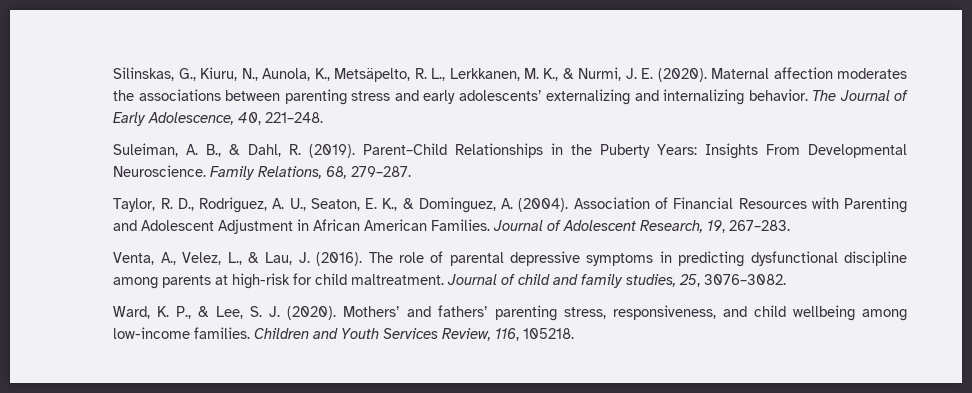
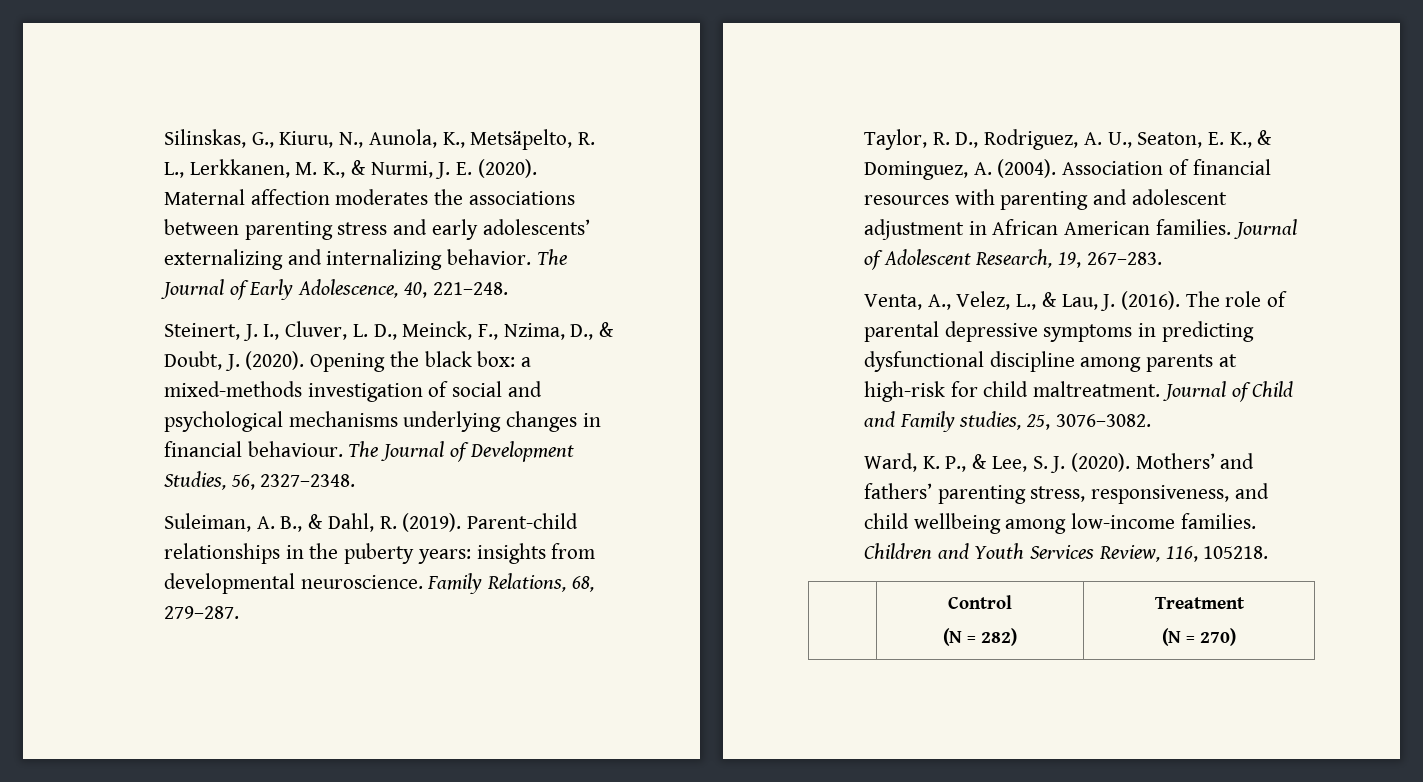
(324, 117) none -> [164,321,614,341] [164,351,531,372] [164,381,542,402] [164,411,601,432] [164,441,574,462] [164,471,356,490] // Steinert, J. I., Cluver, L. D., Meinck, F., Nzima, D., & Doubt, J. (2020). Opening the black box: a mixed-methods investigation of social and psychological mechanisms underlying changes in financial behaviour. The Journal of Development Studies, 56, 2327–2348.
[363,143,907,159] [113,165,207,177] Parent–Child Relationships in the Puberty Years: Insights From Developmental Neuroscience. -> [466,513,578,529] [164,543,596,564] [164,573,423,594] Parent-child relationships in the puberty years: insights from developmental neuroscience.
[673,197,907,213] [113,219,294,234] Financial Resources with Parenting and Adolescent Adjustment -> [1192,159,1271,175] [864,189,1227,210] [864,219,965,240] financial resources with parenting and adolescent adjustment
[431,219,491,231] Families. -> [1155,219,1231,235] families.
[518,274,624,288] child and family -> [1252,381,1294,397] [864,411,955,432] Child and Family
(575, 333) none -> [948,595,1012,609] [942,628,1018,646] [1154,597,1245,609] [1161,628,1237,646] // | Control // (N = 282) | Treatment // (N = 270)

